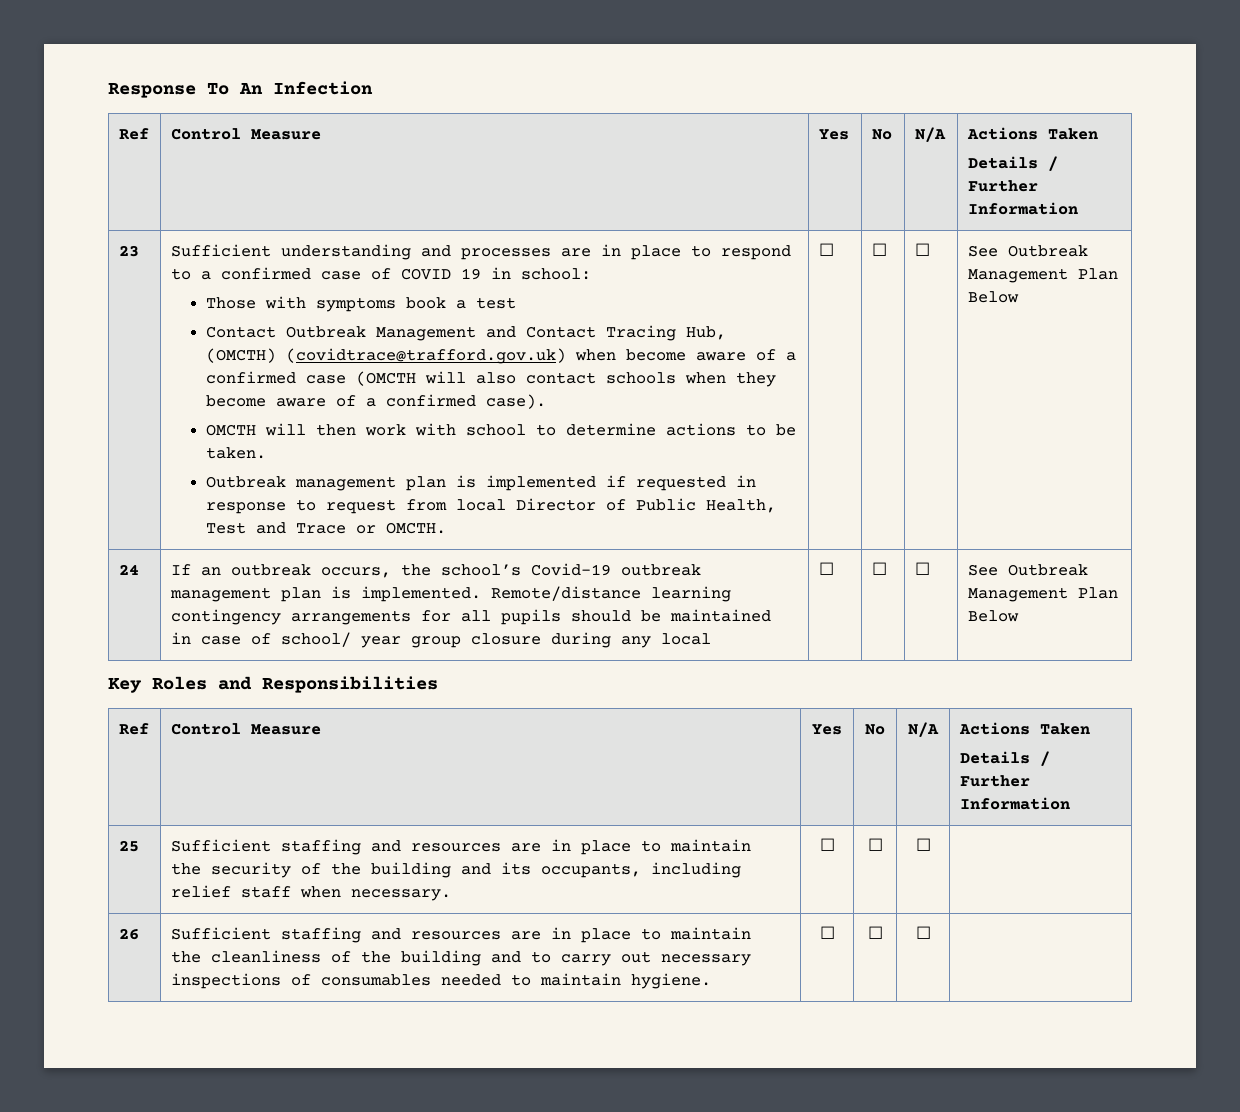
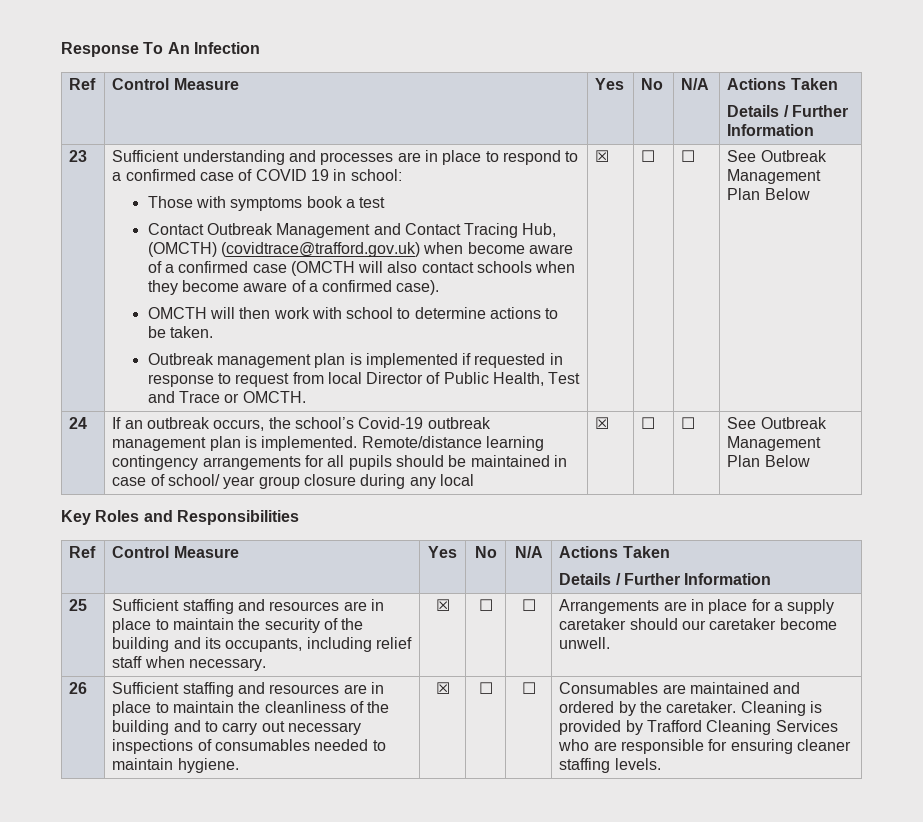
[818,243,834,256] ☐ -> [595,150,610,162] ☒
[818,562,834,575] ☐ -> [595,417,610,429] ☒
[819,838,835,851] [867,838,883,851] [915,838,931,851] ☐ | ☐ | ☐ | -> [435,599,450,611] [478,599,493,611] [521,599,536,611] [559,599,835,614] [559,618,837,630] [559,637,611,649] ☒ | ☐ | ☐ | Arrangements are in place for a supply caretaker should our caretaker become unwell.
[819,926,835,939] [867,926,883,939] [915,926,931,939] ☐ | ☐ | ☐ | -> [435,682,450,694] [478,682,493,694] [521,682,536,694] [559,682,801,694] [559,701,822,716] [559,720,838,735] [558,739,851,754] [559,758,661,773] ☒ | ☐ | ☐ | Consumables are maintained and ordered by the caretaker. Cleaning is provided by Trafford Cleaning Services who are responsible for ensuring cleaner staffing levels.

